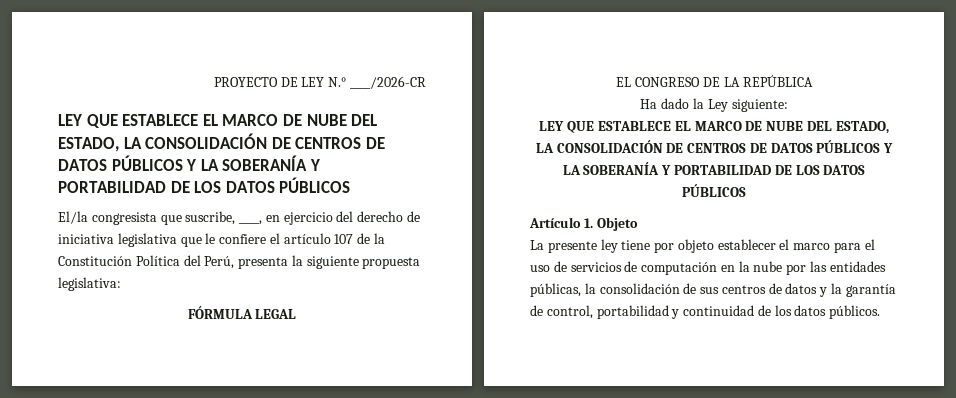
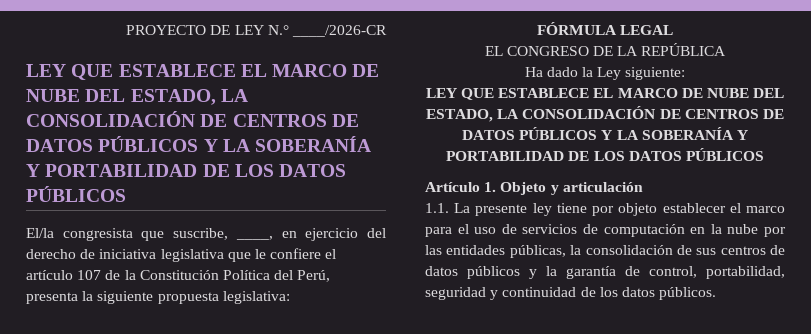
(638, 224) // -> [550,182,643,195] [425,203,449,213] y articulación // 1.1.
(818, 288) none -> [467,266,520,279] públicos
[596,305,669,319] portabilidad -> [706,266,785,279] [425,287,486,300] portabilidad, seguridad

